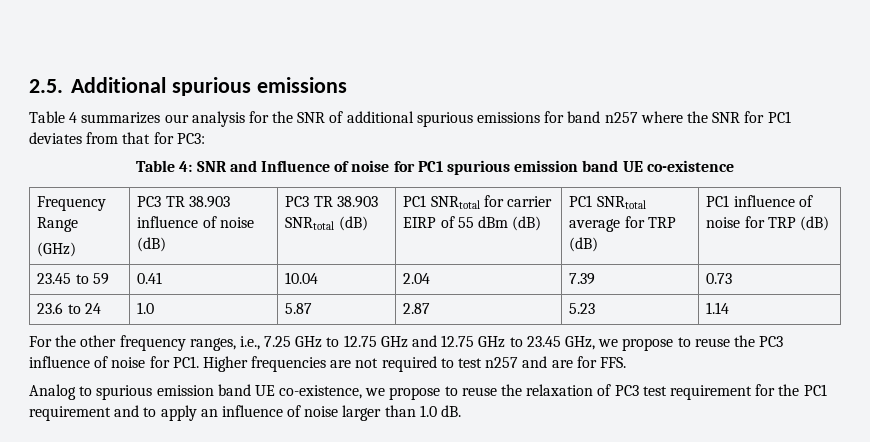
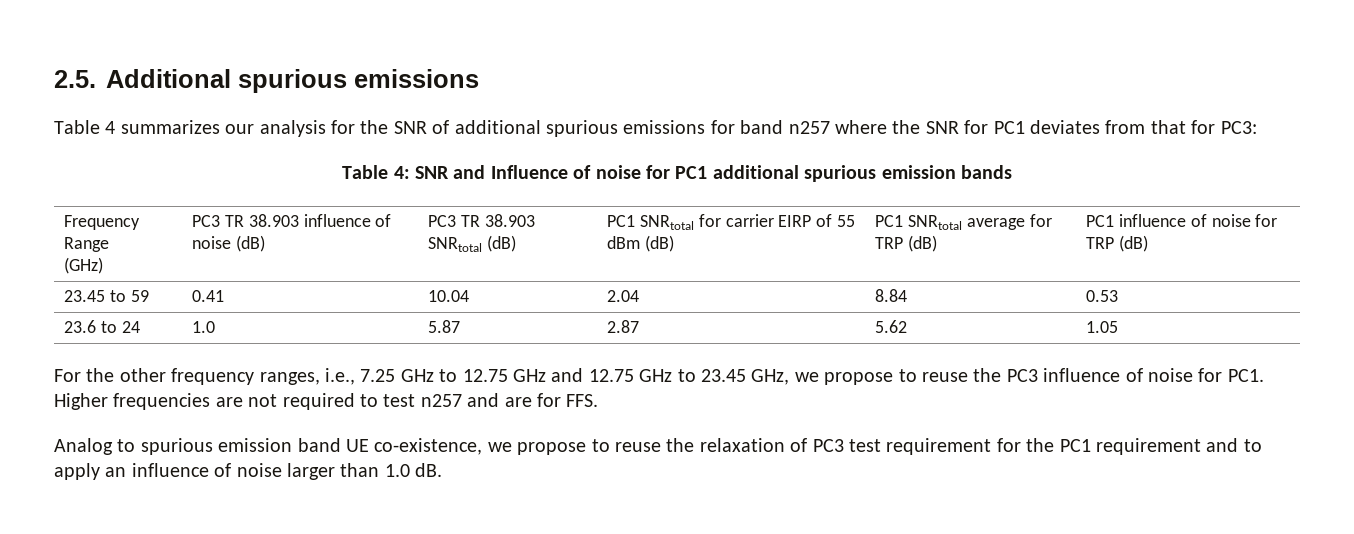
[446,160,734,175] spurious emission band UE co-existence -> [712,165,1012,182] additional spurious emission bands
[569,273,596,285] [706,273,733,284] 7.39 | 0.73 -> [874,289,907,302] [1085,290,1118,302] 8.84 | 0.53
[569,303,596,314] [706,302,730,314] 5.23 | 1.14 -> [874,320,907,333] [1085,321,1118,333] 5.62 | 1.05

